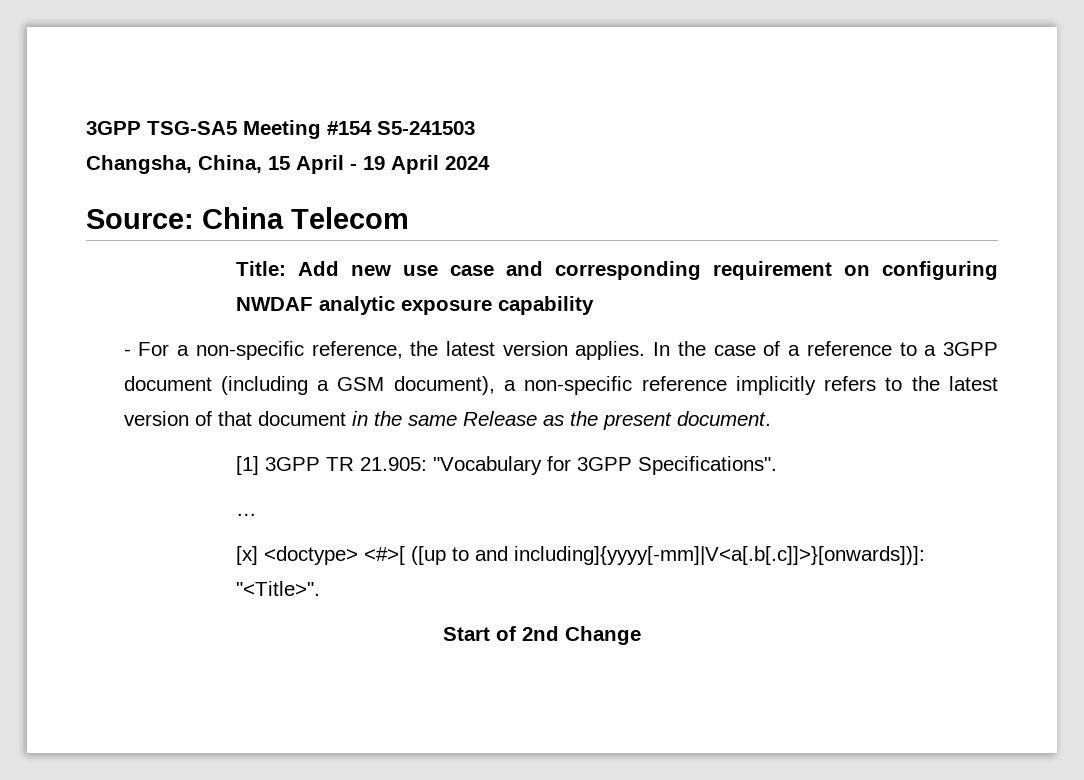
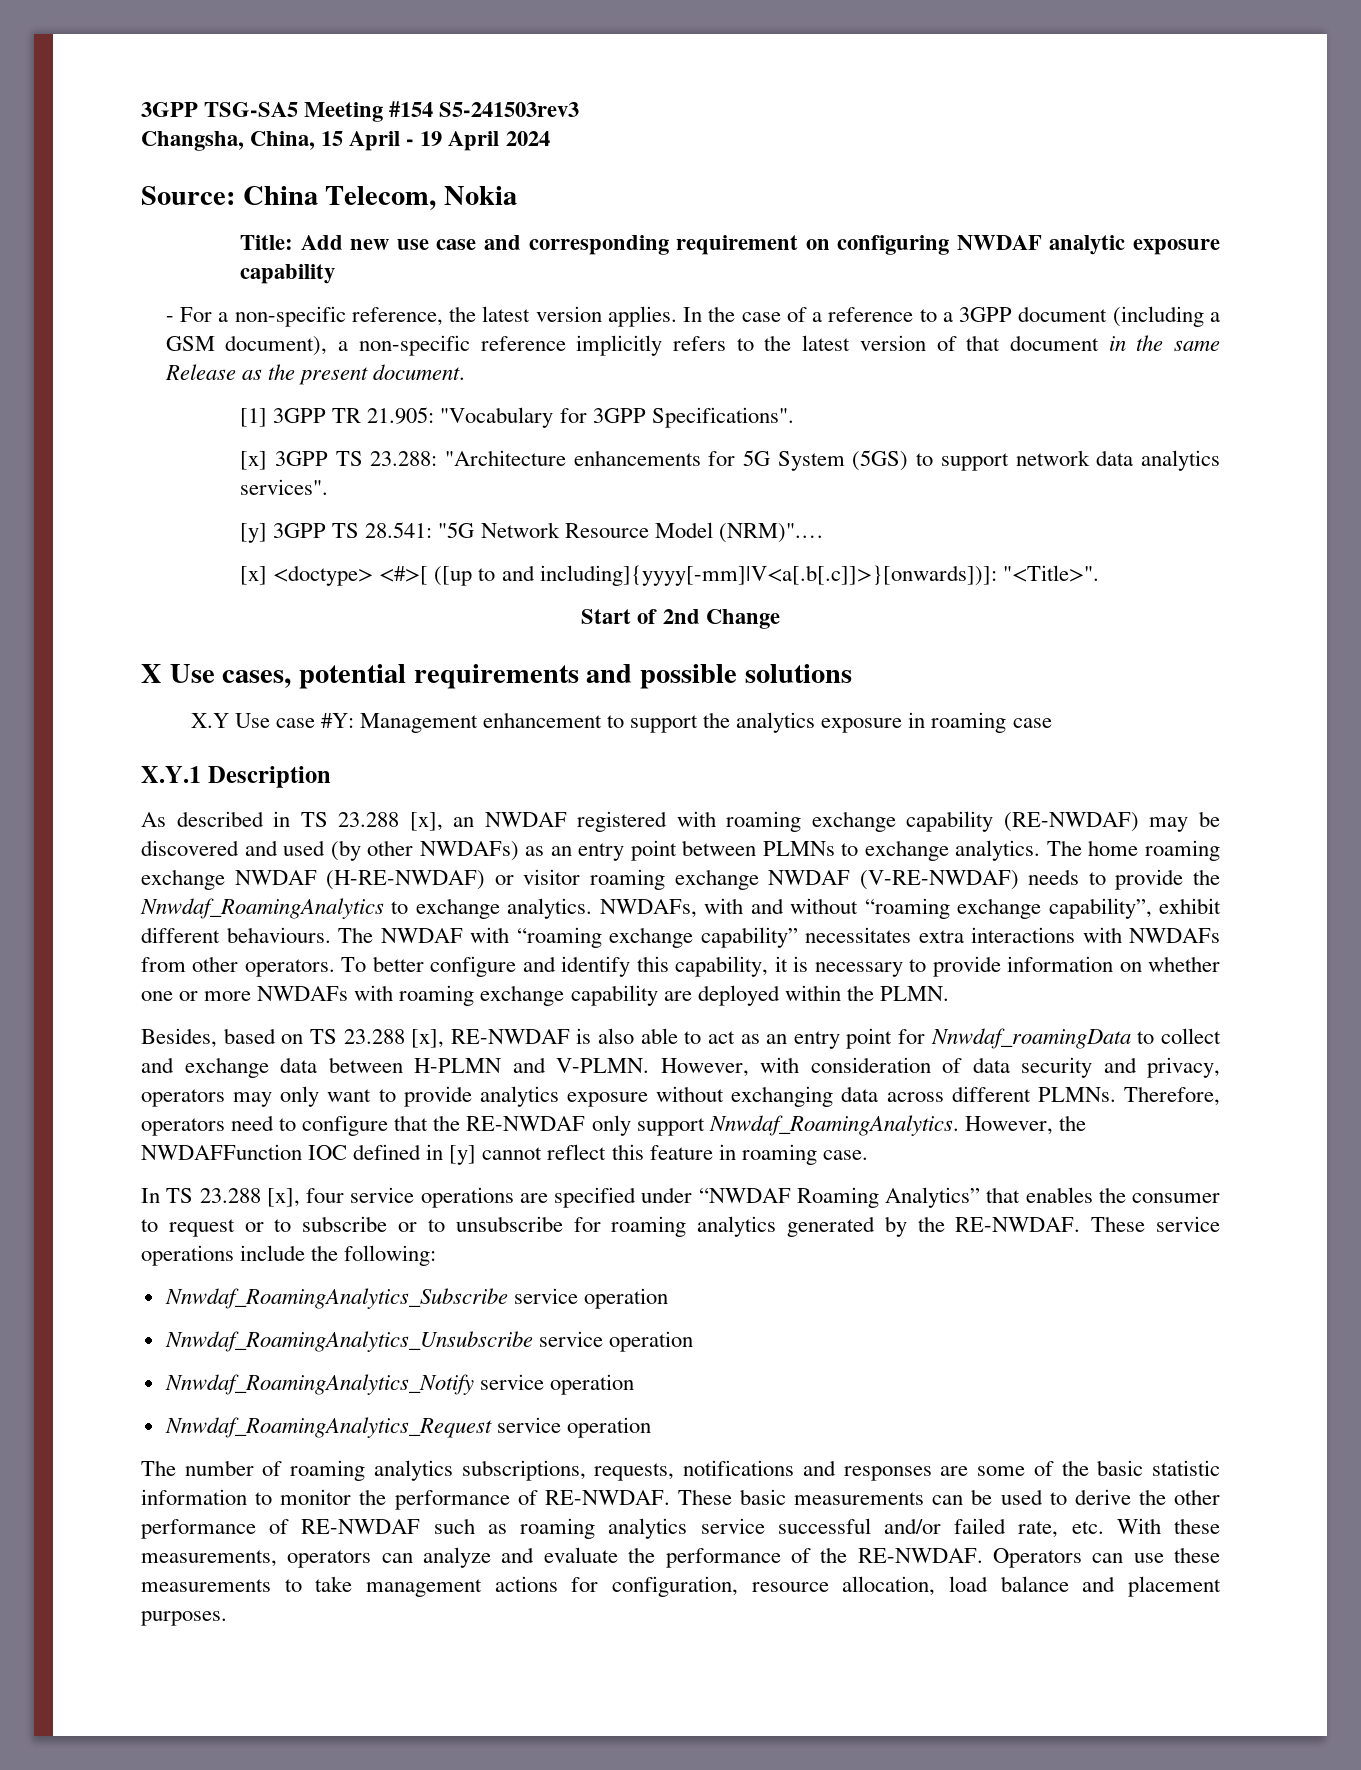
[377,121,475,135] S5-241503 -> [439,102,580,117] S5-241503rev3
[291,207,409,229] Telecom -> [325,186,518,210] Telecom, Nokia
[236,513,258,516] … -> [240,450,1221,471] [240,479,329,495] [240,522,824,543] [x] 3GPP TS 23.288: "Architecture enhancements for 5G System (5GS) to support network data analytics services". // [y] 3GPP TS 28.541: "5G Network Resource Model (NRM)".…
(641, 635) none -> [141,664,852,689] [190,712,1052,733] [141,766,331,788] [141,811,1220,832] [141,840,1220,861] [141,869,1220,890] [140,898,1222,919] [141,927,1220,948] [141,956,1220,977] [141,985,949,1006] [141,1028,1222,1049] [141,1057,1220,1078] [141,1086,1220,1107] [141,1115,1086,1136] [141,1144,868,1165] [141,1187,1220,1208] [141,1216,1220,1237] [141,1245,437,1266] [164,1288,668,1309] [164,1331,693,1352] [164,1374,634,1395] [164,1417,651,1438] [141,1460,1221,1481] [141,1489,1220,1510] [141,1518,1220,1539] [141,1547,1221,1568] [141,1576,1221,1597] [141,1611,227,1626] // X Use cases, potential requirements and possible solutions // X.Y Use case #Y: Management enhancement to support the analytics exposure in roaming case // X.Y.1 Description // As described in TS 23.288 [x], an NWDAF registered with roaming exchange capability (RE-NWDAF) may be discovered and used (by other NWDAFs) as an entry point between PLMNs to exchange analytics. The home roaming exchange NWDAF (H-RE-NWDAF) or visitor roaming exchange NWDAF (V-RE-NWDAF) needs to provide the Nnwdaf_RoamingAnalytics to exchange analytics. NWDAFs, with and without “roaming exchange capability”, exhibit different behaviours. The NWDAF with “roaming exchange capability” necessitates extra interactions with NWDAFs from other operators. To better configure and identify this capability, it is necessary to provide information on whether one or more NWDAFs with roaming exchange capability are deployed within the PLMN. // Besides, based on TS 23.288 [x], RE-NWDAF is also able to act as an entry point for Nnwdaf_roamingData to collect and exchange data between H-PLMN and V-PLMN. However, with consideration of data security and privacy, operators may only want to provide analytics exposure without exchanging data across different PLMNs. Therefore, operators need to configure that the RE-NWDAF only support Nnwdaf_RoamingAnalytics. However, the NWDAFFunction IOC defined in [y] cannot reflect this feature in roaming case. // In TS 23.288 [x], four service operations are specified under “NWDAF Roaming Analytics” that enables the consumer to request or to subscribe or to unsubscribe for roaming analytics generated by the RE-NWDAF. These service operations include the following: // Nnwdaf_RoamingAnalytics_Subscribe service operation // Nnwdaf_RoamingAnalytics_Unsubscribe service operation // Nnwdaf_RoamingAnalytics_Notify service operation // Nnwdaf_RoamingAnalytics_Request service operation // The number of roaming analytics subscriptions, requests, notifications and responses are some of the basic statistic information to monitor the performance of RE-NWDAF. These basic measurements can be used to derive the other performance of RE-NWDAF such as roaming analytics service successful and/or failed rate, etc. With these measurements, operators can analyze and evaluate the performance of the RE-NWDAF. Operators can use these measurements to take management actions for configuration, resource allocation, load balance and placement purposes.

